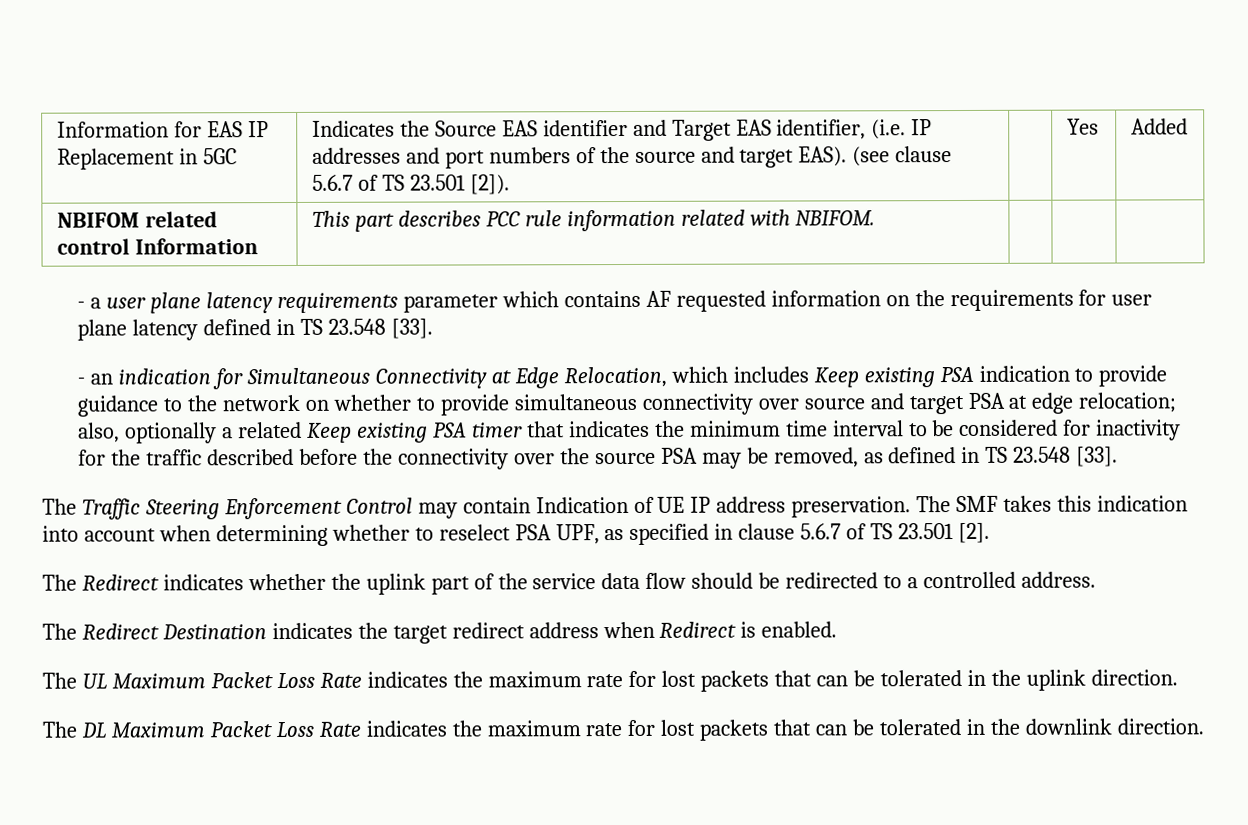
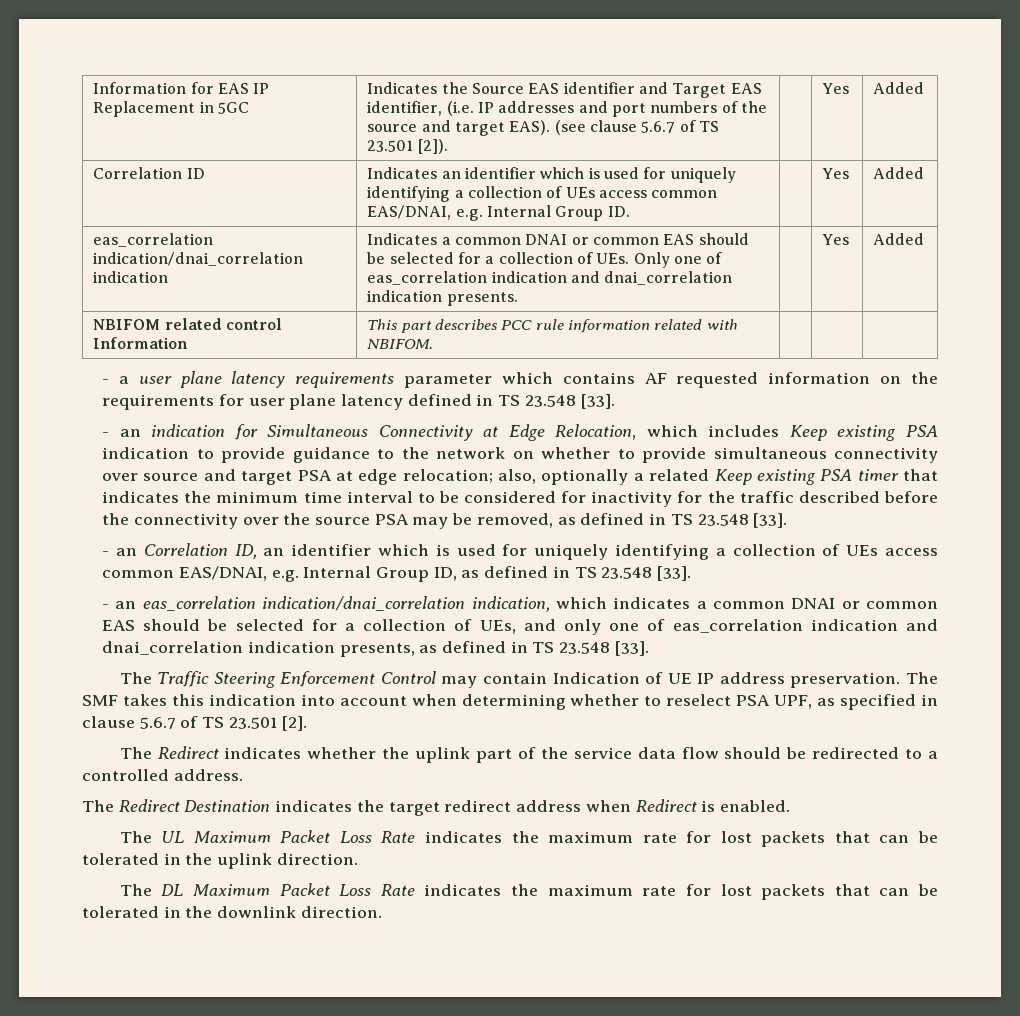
(1188, 126) none -> [93,167,205,179] [367,167,736,183] [367,186,718,202] [367,205,630,221] [822,168,850,179] [873,167,925,179] [93,233,214,247] [93,252,304,266] [93,271,169,283] [367,233,749,245] [367,252,723,268] [367,271,733,285] [367,290,518,306] [822,234,850,245] [873,233,925,245] // Correlation ID | Indicates an identifier which is used for uniquely identifying a collection of UEs access common EAS/DNAI, e.g. Internal Group ID. | | Yes | Added // eas_correlation indication/dnai_correlation indication | Indicates a common DNAI or common EAS should be selected for a collection of UEs. Only one of eas_correlation indication and dnai_correlation indication presents. | | Yes | Added
(1119, 456) none -> [102,543,939,560] [102,566,692,582] [102,596,938,612] [102,619,939,635] [102,641,649,657] // - an Correlation ID, an identifier which is used for uniquely identifying a collection of UEs access common EAS/DNAI, e.g. Internal Group ID, as defined in TS 23.548 [33]. // - an eas_correlation indication/dnai_correlation indication, which indicates a common DNAI or common EAS should be selected for a collection of UEs, and only one of eas_correlation indication and dnai_correlation indication presents, as defined in TS 23.548 [33].

